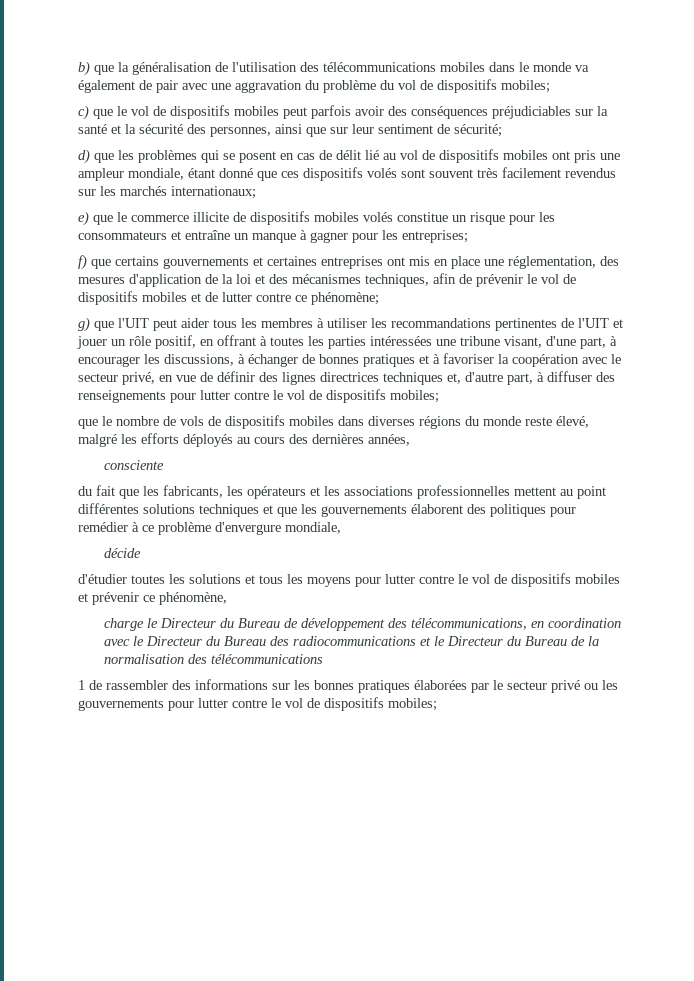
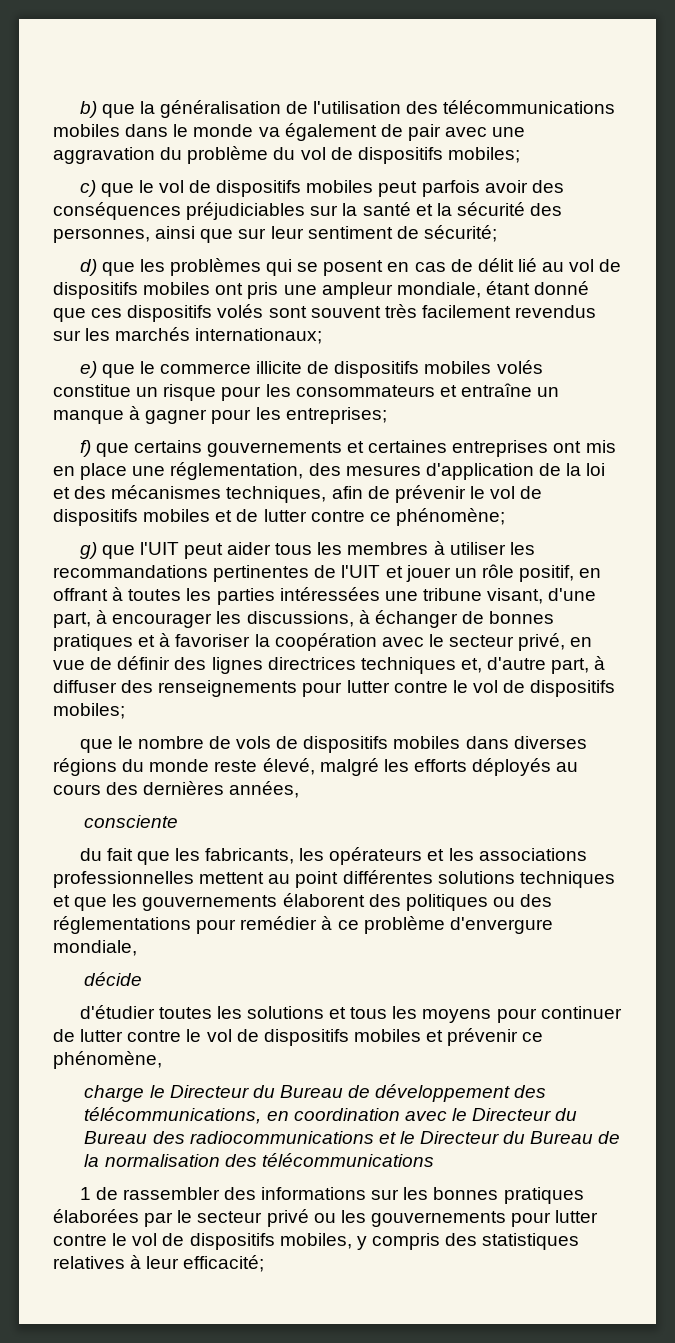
(546, 510) none -> [492,894,553,907] [53,916,191,934] ou des réglementations
(381, 582) none -> [540,1006,622,1019] [53,1029,75,1042] continuer de
[388,698,437,711] mobiles; -> [279,1233,580,1250] [53,1255,265,1272] mobiles, y compris des statistiques relatives à leur efficacité;

